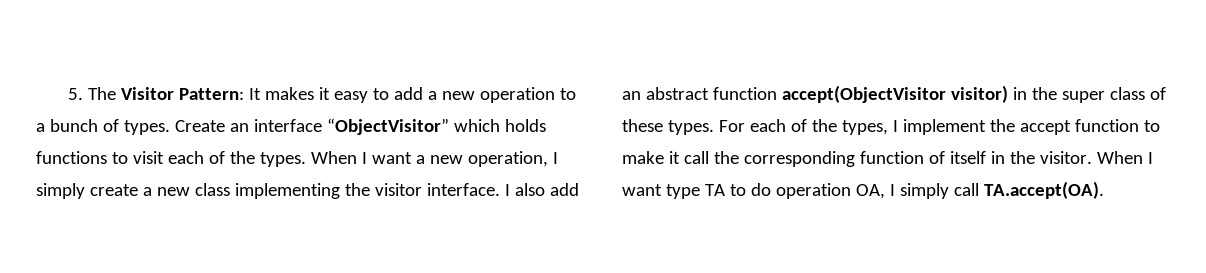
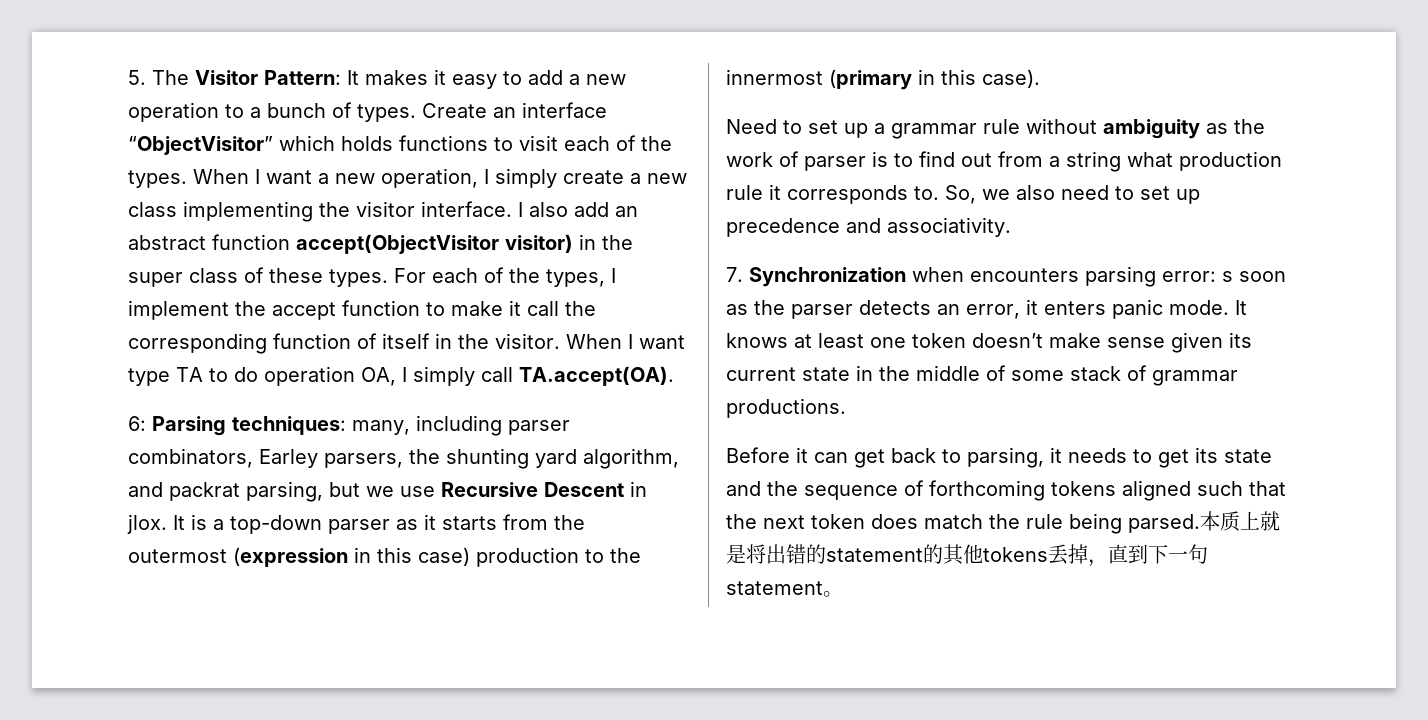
(1104, 190) none -> [128,415,570,436] [128,448,679,469] [128,481,647,502] [127,514,585,534] [128,547,641,567] [726,69,1040,90] [726,118,1265,139] [726,151,1282,172] [726,184,1200,204] [726,217,1011,237] [726,266,1286,287] [726,299,1247,319] [726,332,1252,353] [726,365,1238,386] [726,398,846,418] [726,447,1272,468] [726,480,1286,501] [726,511,1280,534] [726,544,1208,567] [726,581,843,597] // 6: Parsing techniques: many, including parser combinators, Earley parsers, the shunting yard algorithm, and packrat parsing, but we use Recursive Descent in jlox. It is a top-down parser as it starts from the outermost (expression in this case) production to the innermost (primary in this case). // Need to set up a grammar rule without ambiguity as the work of parser is to find out from a string what production rule it corresponds to. So, we also need to set up precedence and associativity. // 7. Synchronization when encounters parsing error: s soon as the parser detects an error, it enters panic mode. It knows at least one token doesn’t make sense given its current state in the middle of some stack of grammar productions. // Before it can get back to parsing, it needs to get its state and the sequence of forthcoming tokens aligned such that the next token does match the rule being parsed.本质上就是将出错的statement的其他tokens丢掉，直到下一句statement。

